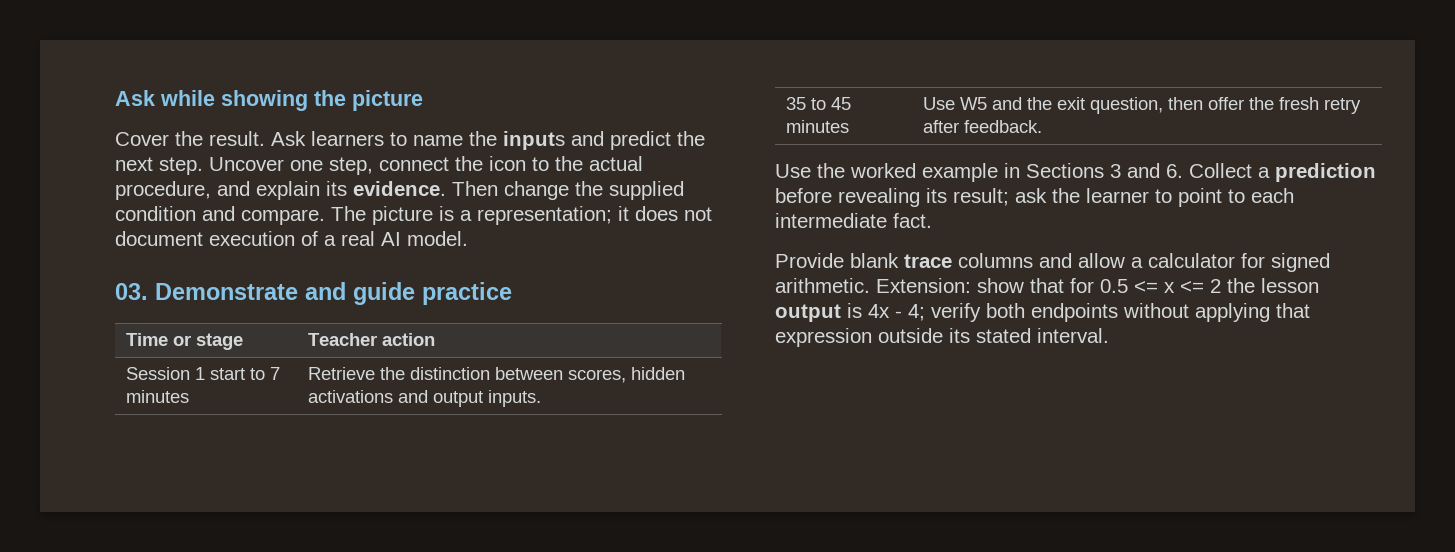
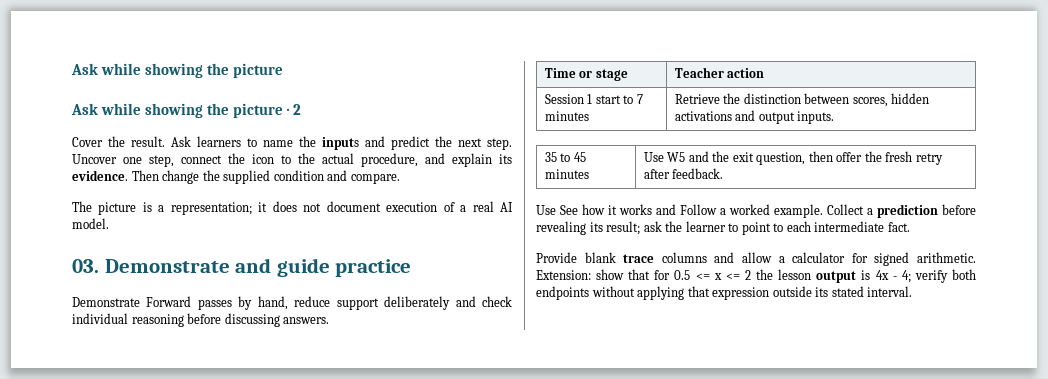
[115,90,423,111] Ask while showing the picture -> [71,63,284,78] [71,103,302,118] Ask while showing the picture // Ask while showing the picture · 2
(325, 217) none -> (400, 178) //
(512, 293) none -> [72,296,513,310] [72,313,330,327] // Demonstrate Forward passes by hand, reduce support deliberately and check individual reasoning before discussing answers.
[817,163,1183,182] the worked example in Sections 3 and 6. -> [560,204,823,218] See how it works and Follow a worked example.

